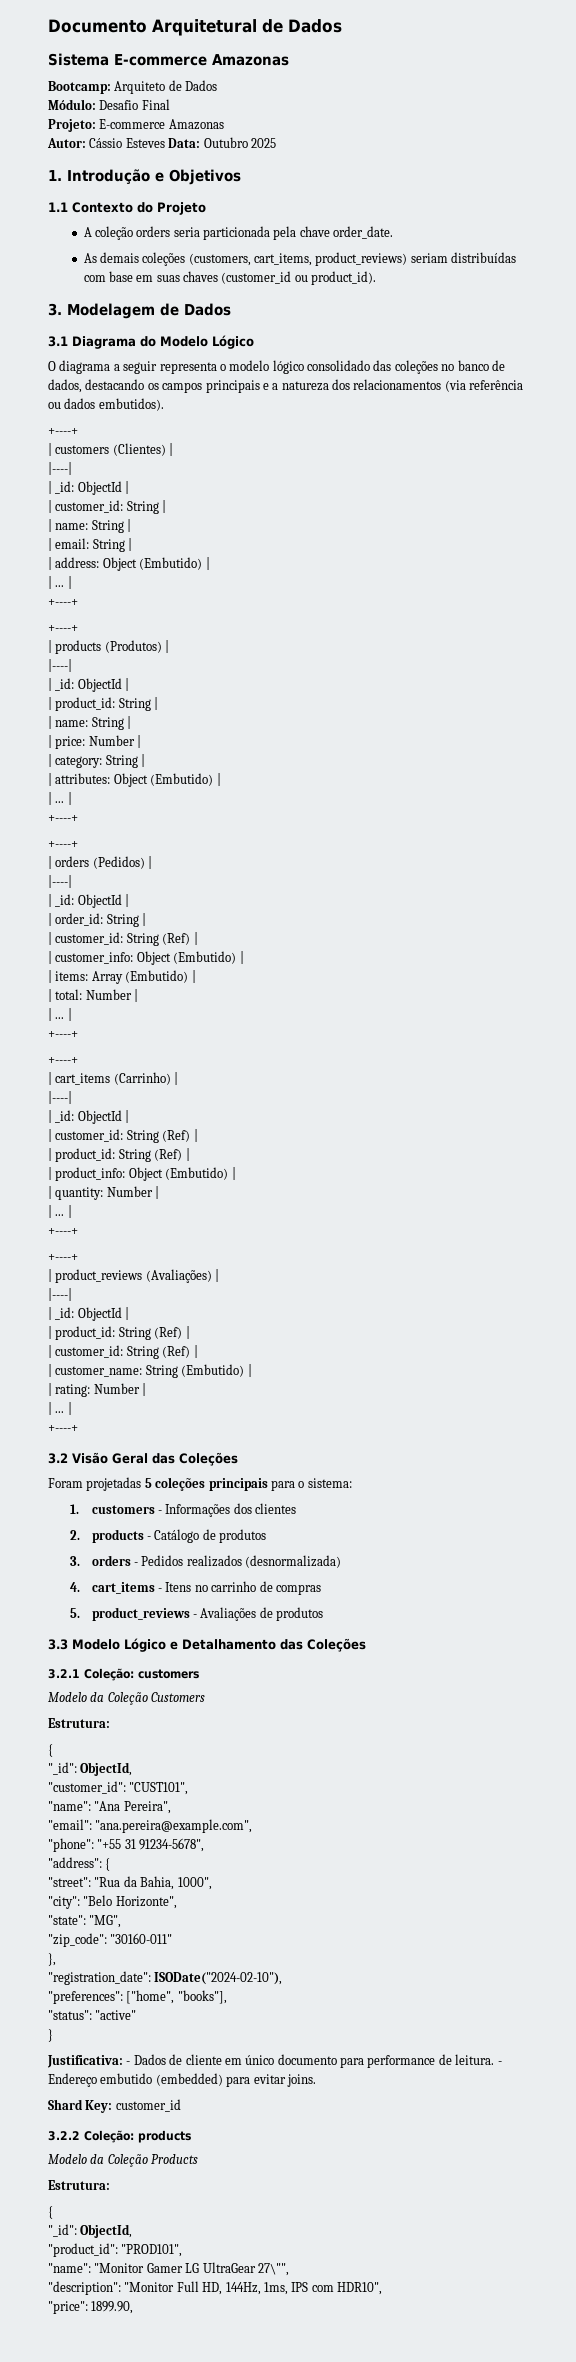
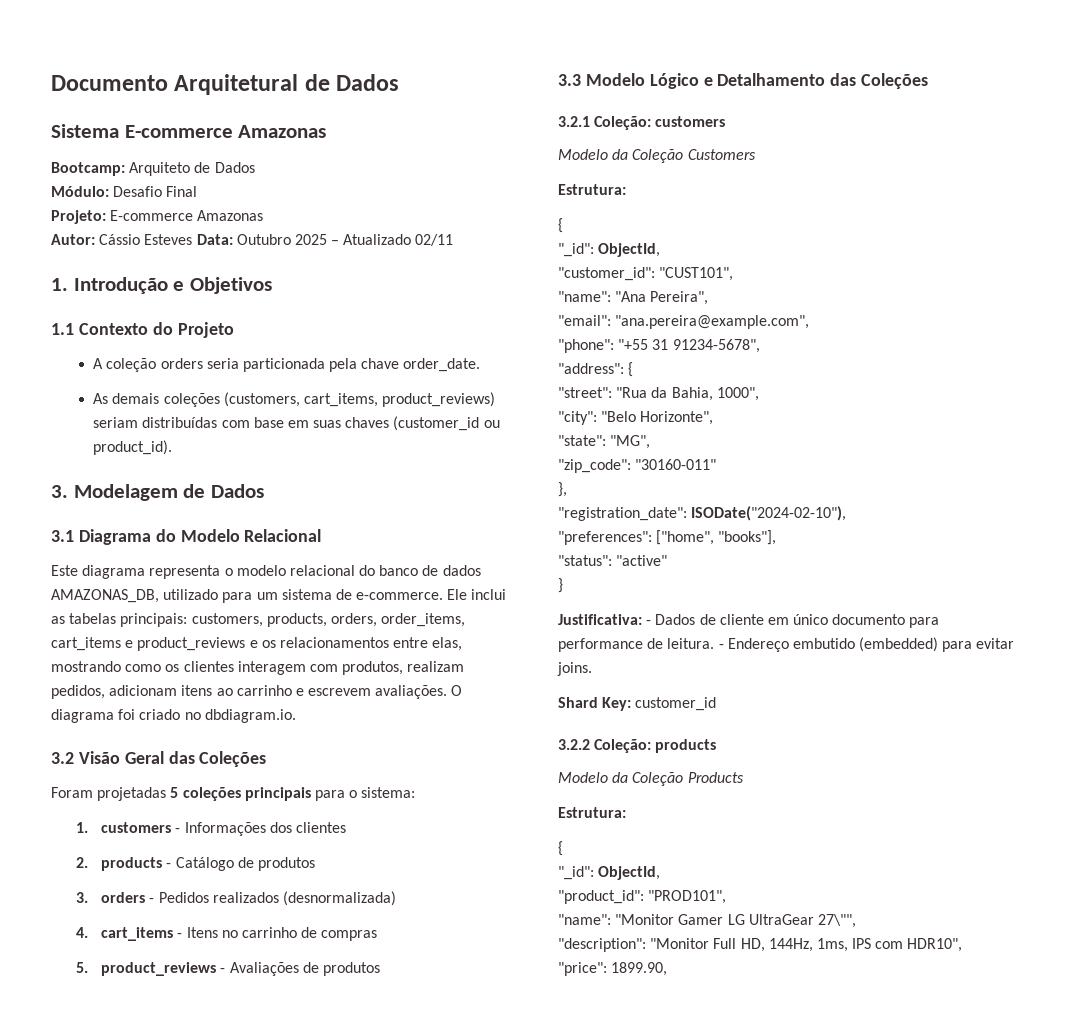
(276, 143) none -> [331,234,454,246] – Atualizado 02/11
[212,335,254,349] [48,360,505,374] [48,379,524,393] [48,398,164,411] [48,428,78,435] [48,443,174,456] [48,462,72,475] [48,481,130,495] [48,500,167,514] [48,519,132,533] [48,538,133,552] [48,557,210,571] [48,576,72,589] [48,599,78,606] [48,625,78,632] [48,640,170,654] [48,659,72,672] [48,678,130,692] [48,697,159,711] [48,716,132,730] [48,735,142,749] [48,754,146,768] [48,773,221,787] [48,792,72,805] [48,815,78,822] [48,841,78,848] [48,856,153,869] [48,875,72,888] [48,894,130,908] [48,913,147,927] [48,932,198,946] [48,951,244,965] [48,970,196,984] [48,989,139,1002] [48,1008,72,1021] [48,1031,78,1038] [48,1057,78,1064] [48,1072,179,1085] [48,1091,72,1104] [48,1110,130,1124] [48,1129,198,1143] [48,1148,190,1162] [48,1167,236,1181] [48,1186,160,1200] [48,1205,72,1218] [48,1228,78,1235] [48,1254,78,1261] [48,1269,220,1283] [48,1288,72,1301] [48,1307,130,1321] [48,1326,190,1340] [48,1345,198,1359] [48,1364,252,1378] [48,1383,147,1397] [48,1402,72,1415] [48,1425,78,1432] Lógico // O diagrama a seguir representa o modelo lógico consolidado das coleções no banco de dados, destacando os campos principais e a natureza dos relacionamentos (via referência ou dados embutidos). // +----+ // | customers (Clientes) | // |----| // | _id: ObjectId | // | customer_id: String | // | name: String | // | email: String | // | address: Object (Embutido) | // | ... | // +----+ // +----+ // | products (Produtos) | // |----| // | _id: ObjectId | // | product_id: String | // | name: String | // | price: Number | // | category: String | // | attributes: Object (Embutido) | // | ... | // +----+ // +----+ // | orders (Pedidos) | // |----| // | _id: ObjectId | // | order_id: String | // | customer_id: String (Ref) | // | customer_info: Object (Embutido) | // | items: Array (Embutido) | // | total: Number | // | ... | // +----+ // +----+ // | cart_items (Carrinho) | // |----| // | _id: ObjectId | // | customer_id: String (Ref) | // | product_id: String (Ref) | // | product_info: Object (Embutido) | // | quantity: Number | // | ... | // +----+ // +----+ // | product_reviews (Avaliações) | // |----| // | _id: ObjectId | // | product_id: String (Ref) | // | customer_id: String (Ref) | // | customer_name: String (Embutido) | // | rating: Number | // | ... | // +----+ -> [244,529,322,542] [51,565,481,579] [51,589,507,603] [51,613,466,627] [51,637,463,651] [51,661,465,675] [51,685,463,699] [51,709,296,723] Relacional // Este diagrama representa o modelo relacional do banco de dados AMAZONAS_DB, utilizado para um sistema de e-commerce. Ele inclui as tabelas principais: customers, products, orders, order_items, cart_items e product_reviews e os relacionamentos entre elas, mostrando como os clientes interagem com produtos, realizam pedidos, adicionam itens ao carrinho e escrevem avaliações. O diagrama foi criado no dbdiagram.io.

